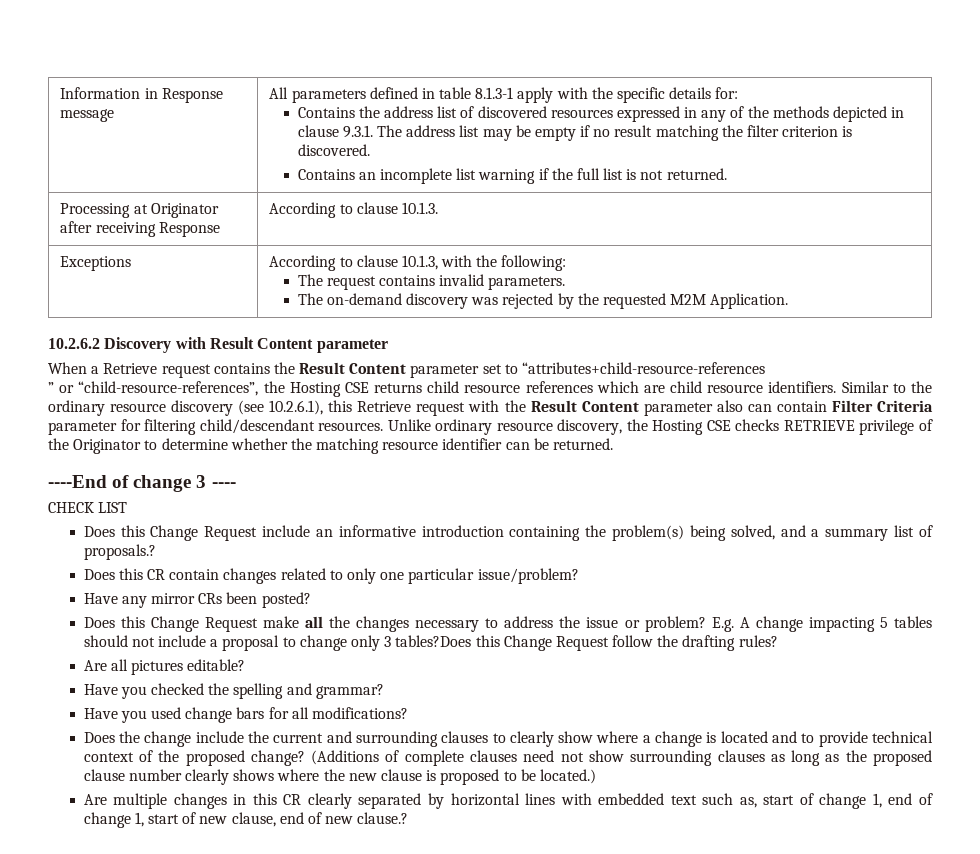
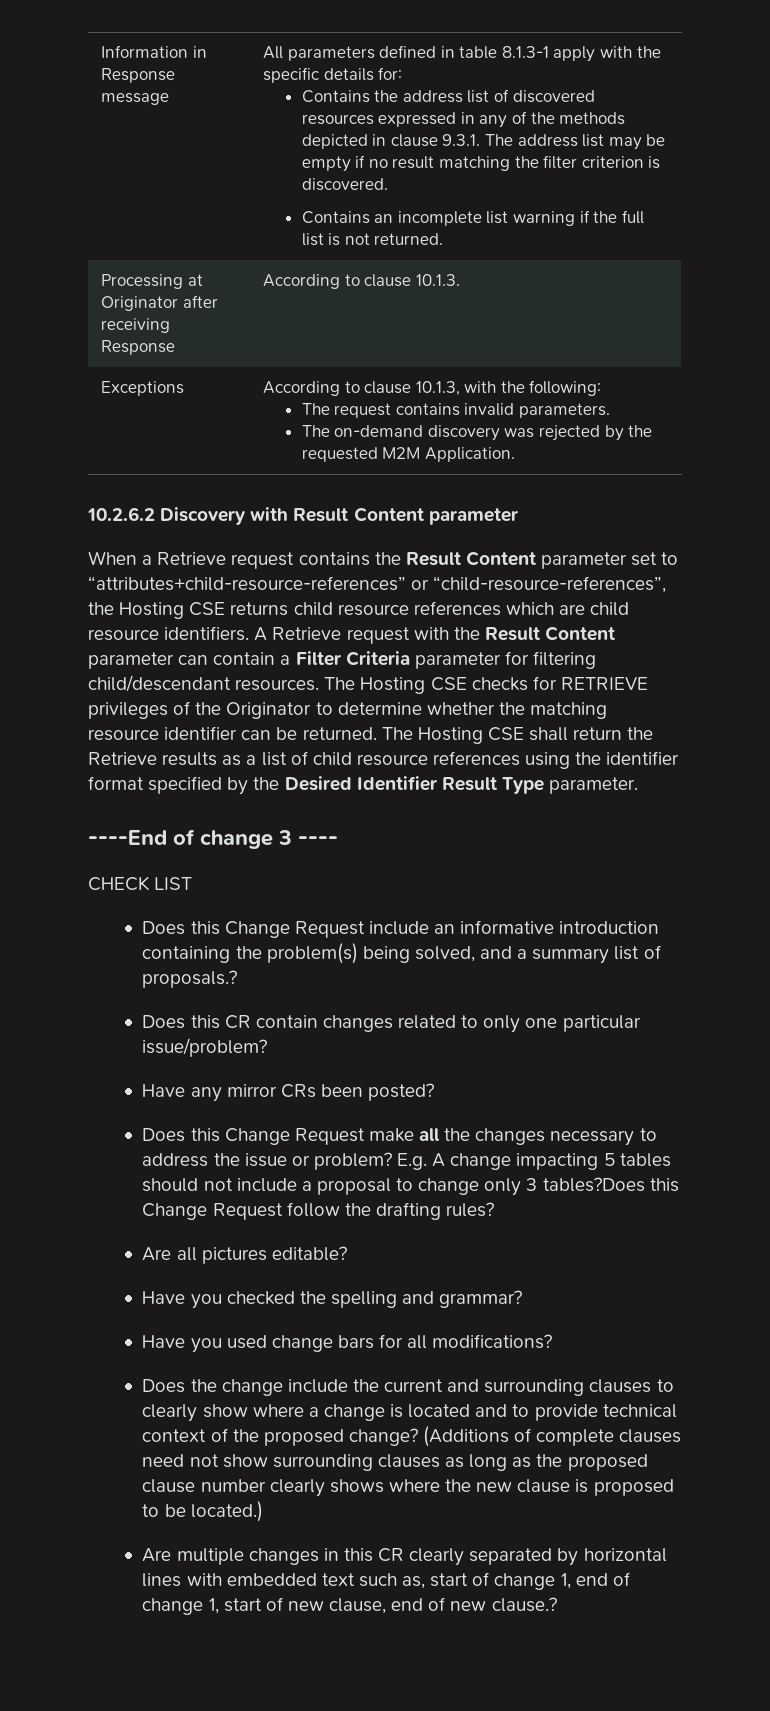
[522,362,766,374] [48,382,54,393] “attributes+child-resource-references // ” -> [88,576,406,591] “attributes+child-resource-references”
[841,381,932,393] [48,400,353,416] Similar to the ordinary resource discovery (see 10.2.6.1), this -> [254,627,268,641] A
[716,400,743,412] also -> (174, 660) none
(827, 406) none -> [280,655,291,665] a
[387,419,915,435] Unlike ordinary resource discovery, the Hosting CSE checks RETRIEVE privilege -> [324,676,648,694] [88,702,168,719] The Hosting CSE checks for RETRIEVE privileges
(614, 444) none -> [381,727,654,744] [88,751,680,769] [88,776,639,795] The Hosting CSE shall return the Retrieve results as a list of child resource references using the identifier format specified by the Desired Identifier Result Type parameter.

